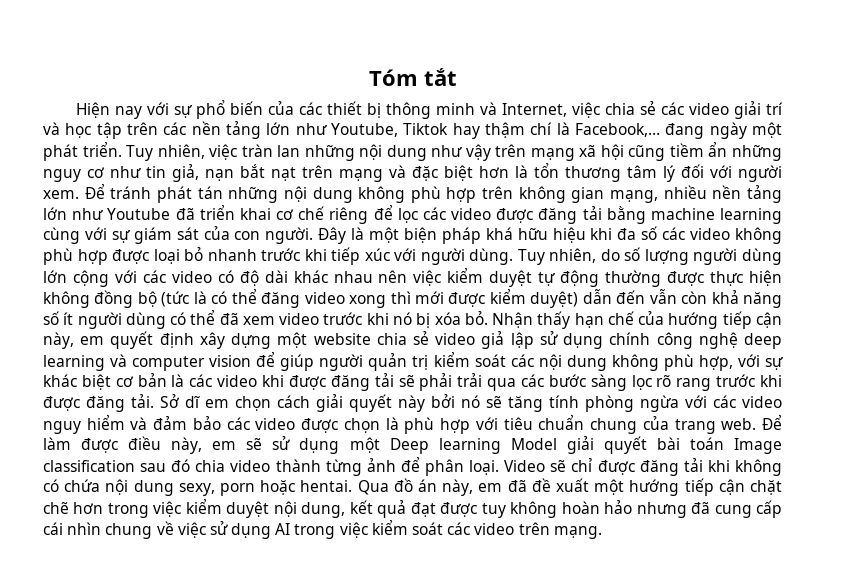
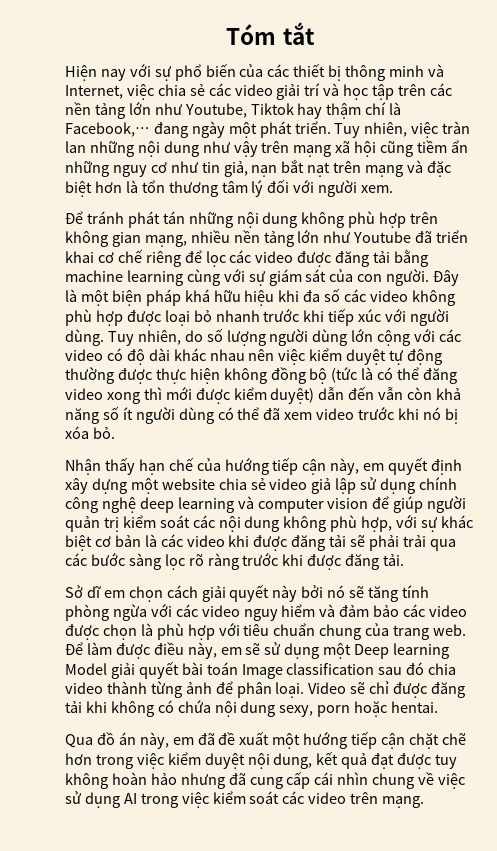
(79, 194) none -> (394, 189) //
(488, 318) none -> (115, 433) //
[676,378,712,391] rang -> [207,553,239,570] ràng
(154, 401) none -> (405, 560) //
(353, 486) none -> (439, 707) //

